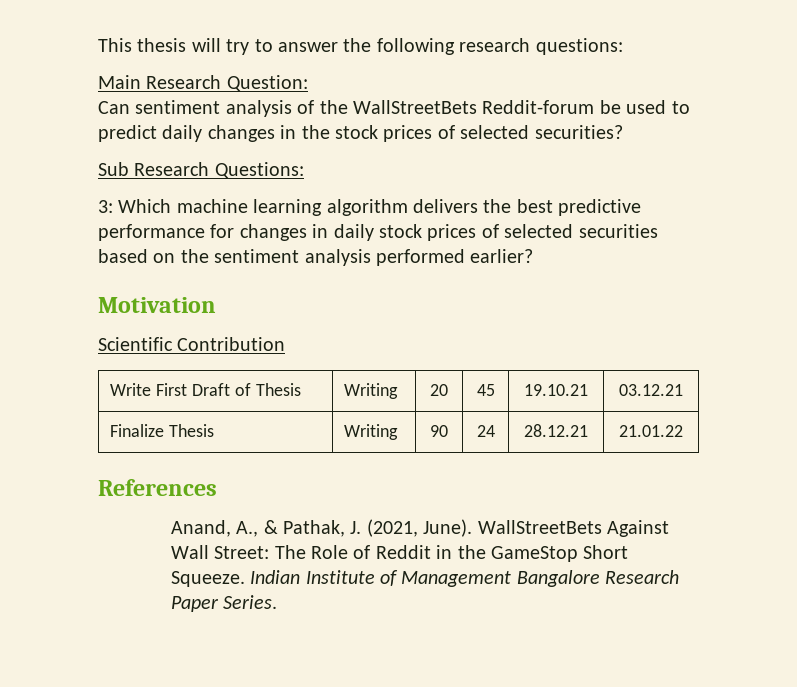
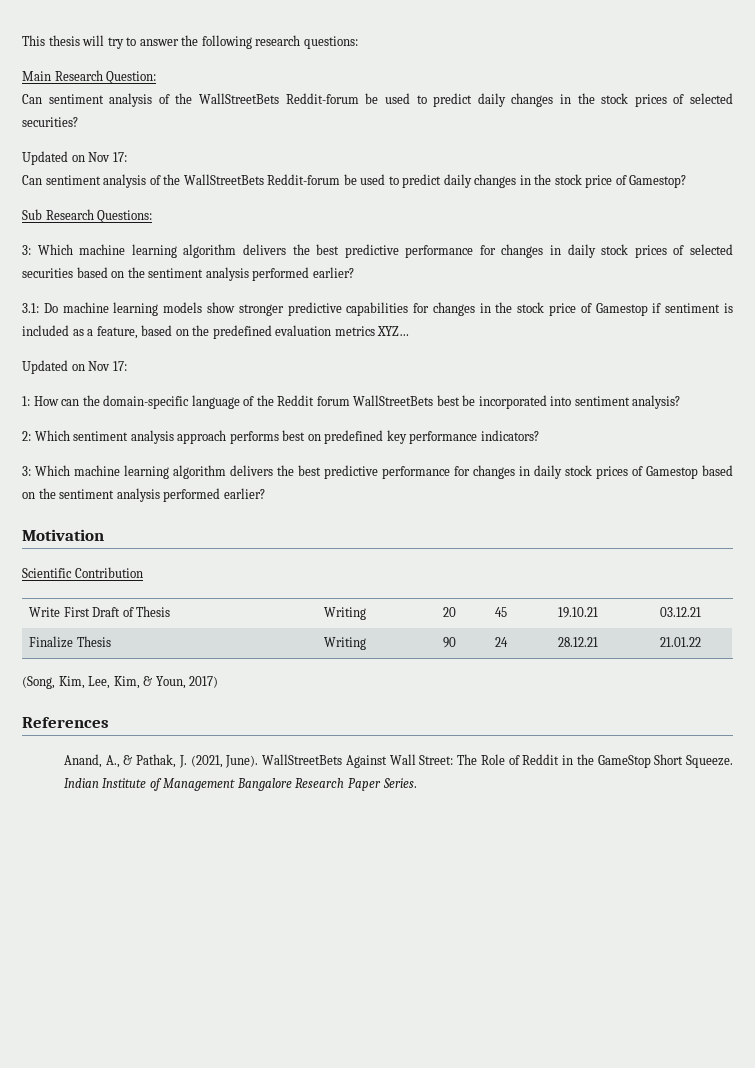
(623, 132) none -> [22,151,127,165] [22,174,687,188] // Updated on Nov 17: // Can sentiment analysis of the WallStreetBets Reddit-forum be used to predict daily changes in the stock price of Gamestop?
(534, 256) none -> [22,302,733,316] [22,325,410,339] [22,360,127,374] [22,395,681,409] [22,430,539,444] [22,465,733,479] [22,488,265,502] // 3.1: Do machine learning models show stronger predictive capabilities for changes in the stock price of Gamestop if sentiment is included as a feature, based on the predefined evaluation metrics XYZ… // Updated on Nov 17: // 1: How can the domain-specific language of the Reddit forum WallStreetBets best be incorporated into sentiment analysis? // 2: Which sentiment analysis approach performs best on predefined key performance indicators? // 3: Which machine learning algorithm delivers the best predictive performance for changes in daily stock prices of Gamestop based on the sentiment analysis performed earlier?
(683, 431) none -> [22,676,219,689] // (Song, Kim, Lee, Kim, & Youn, 2017)

